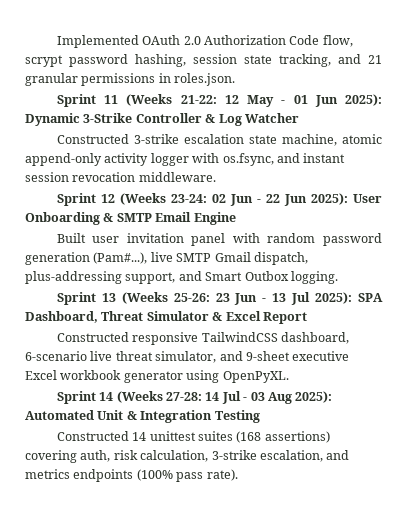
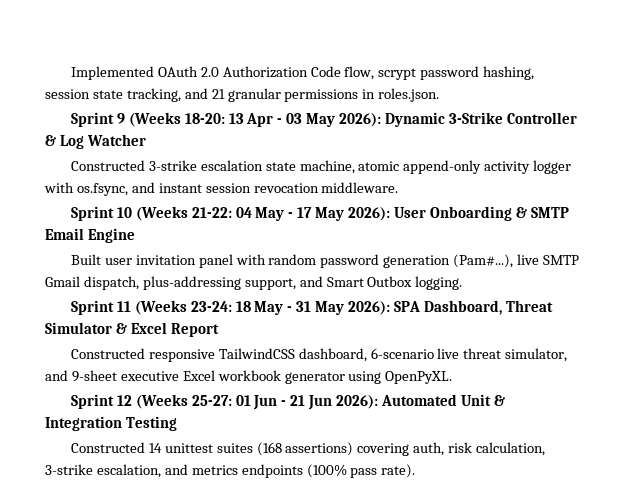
[104,94,382,107] 11 (Weeks 21-22: 12 May - 01 Jun 2025): -> [116,112,382,127] 9 (Weeks 18-20: 13 Apr - 03 May 2026):
[100,193,348,206] 12 (Weeks 23-24: 02 Jun - 22 Jun 2025): -> [116,206,391,221] 10 (Weeks 21-22: 04 May - 17 May 2026):
[101,292,353,305] 13 (Weeks 25-26: 23 Jun - 13 Jul 2025): -> [116,300,391,315] 11 (Weeks 23-24: 18 May - 31 May 2026):
[99,391,333,404] 14 (Weeks 27-28: 14 Jul - 03 Aug 2025): -> [116,394,379,410] 12 (Weeks 25-27: 01 Jun - 21 Jun 2026):

